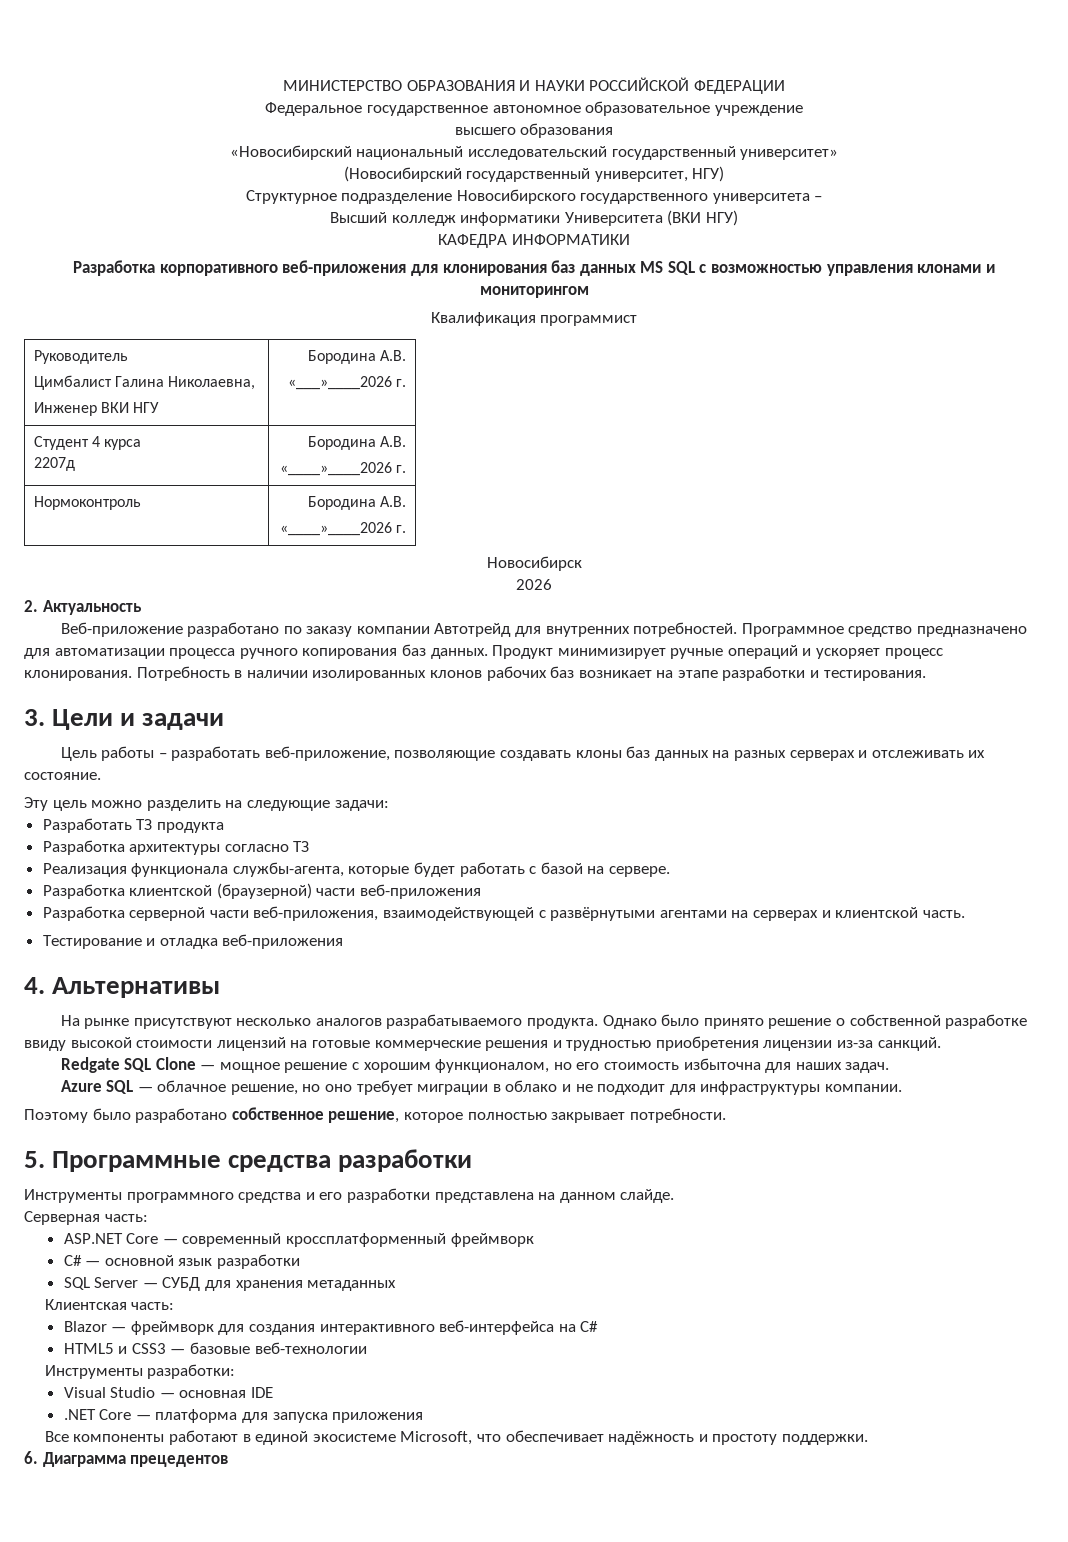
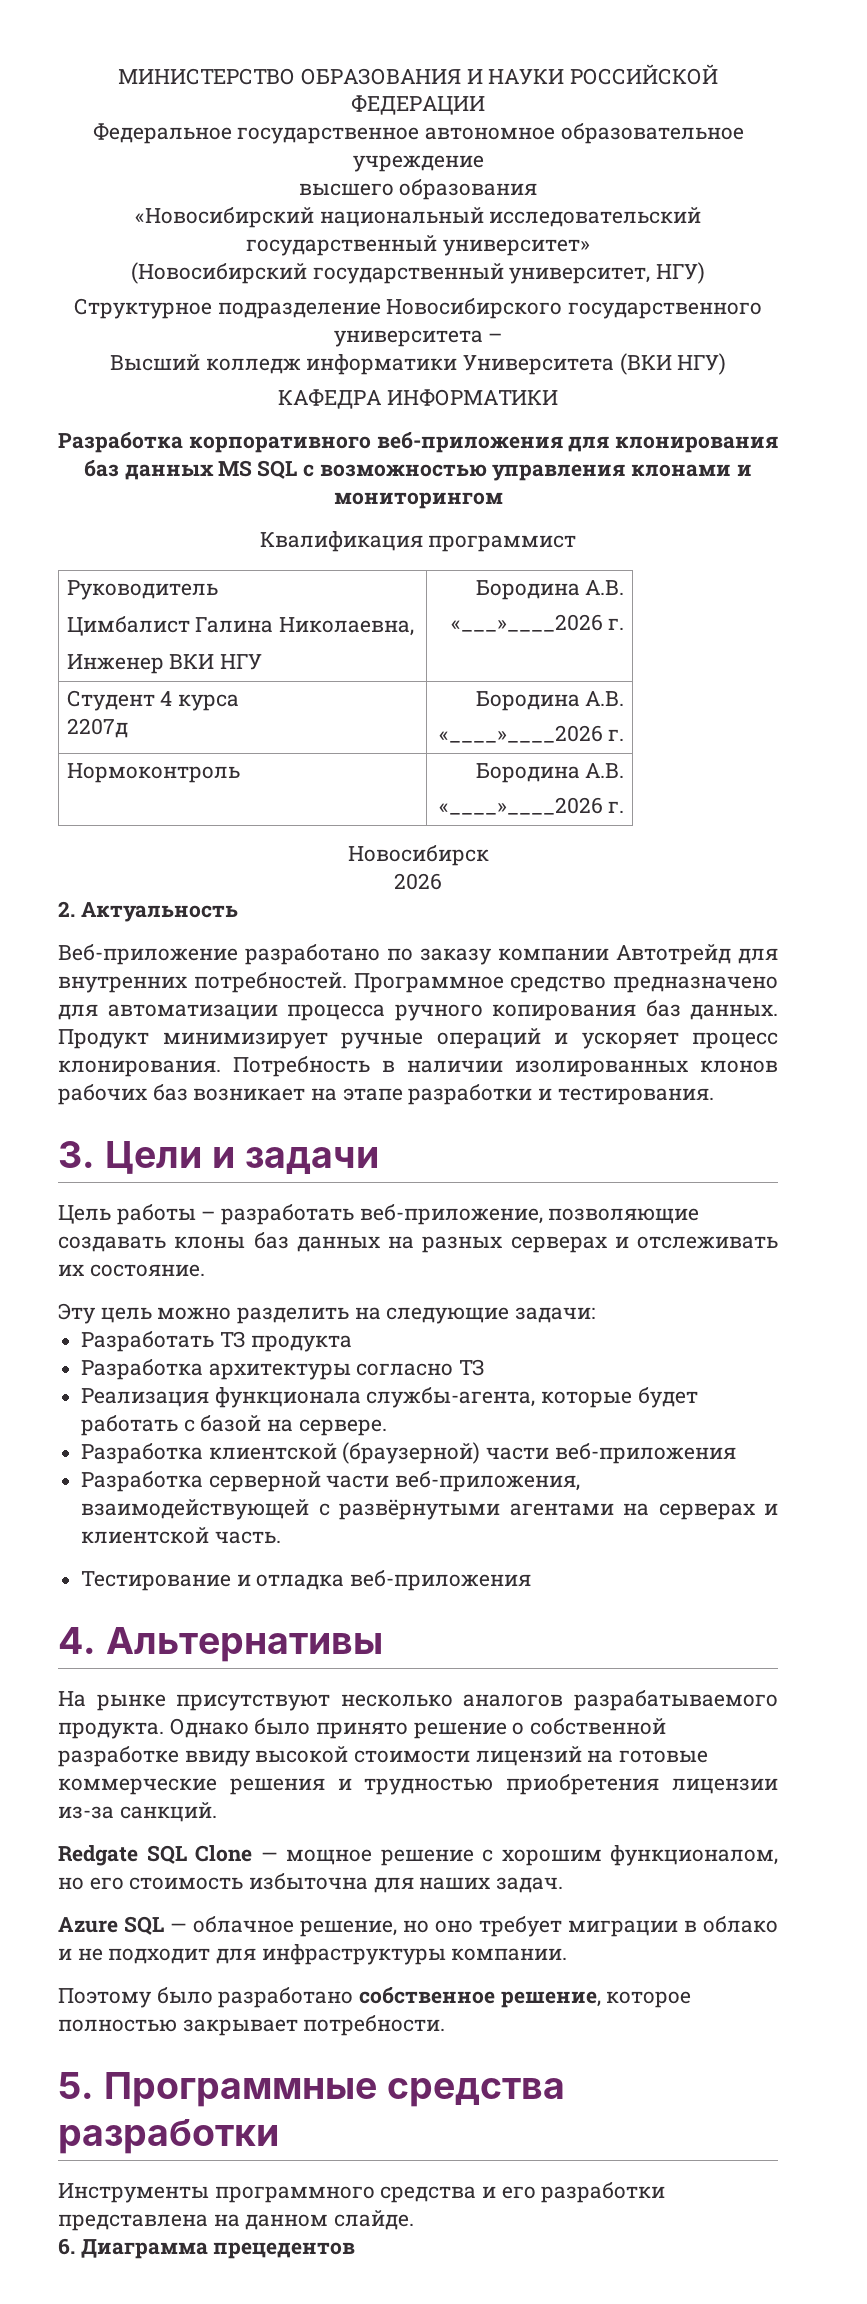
[24,1211,148,1225] [63,1233,534,1247] [63,1254,300,1269] [63,1277,397,1291] [44,1299,175,1310] [63,1320,599,1335] [63,1342,367,1354] [44,1364,236,1379] [63,1387,273,1398] [63,1409,424,1423] [44,1430,868,1445] // Серверная часть: // ASP.NET Core — современный кроссплатформенный фреймворк // C# — основной язык разработки // SQL Server — СУБД для хранения метаданных // Клиентская часть: // Blazor — фреймворк для создания интерактивного веб-интерфейса на C# // HTML5 и CSS3 — базовые веб-технологии // Инструменты разработки: // Visual Studio — основная IDE // .NET Core — платформа для запуска приложения // Все компоненты работают в единой экосистеме Microsoft, что обеспечивает надёжность и простоту поддержки. -> (415, 2220) none

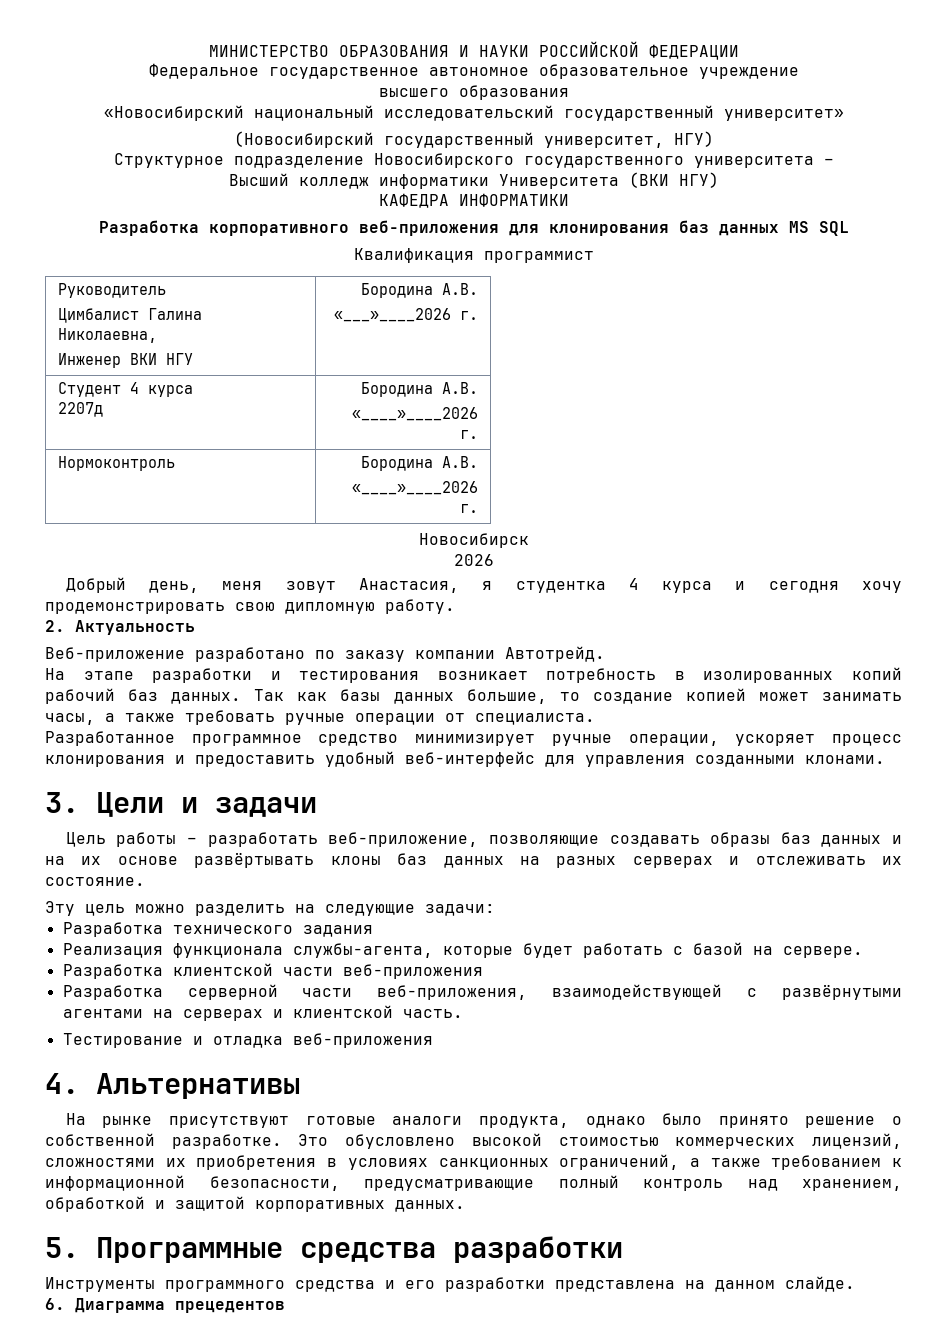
[303,464,752,481] [333,492,503,509] c возможностью управления клонами и мониторингом -> (849, 228) none
(442, 881) none -> [65,577,903,593] [45,599,455,614] // Добрый день, меня зовут Анастасия, я студентка 4 курса и сегодня хочу продемонстрировать свою дипломную работу.
[616,944,778,965] [58,972,778,993] [58,1000,778,1021] [58,1028,778,1049] [58,1056,778,1077] [58,1084,714,1105] Автотрейд для внутренних потребностей. Программное средство предназначено для автоматизации процесса ручного копирования баз данных. Продукт минимизирует ручные операций и ускоряет процесс клонирования. Потребность в наличии изолированных клонов рабочих баз возникает на этапе разработки и тестирования. -> [505,646,605,662] [45,667,902,683] [45,688,903,704] [45,710,595,725] [45,731,902,746] [45,751,885,767] Автотрейд. // На этапе разработки и тестирования возникает потребность в изолированных копий рабочий баз данных. Так как базы данных большие, то создание копией может занимать часы, а также требовать ручные операции от специалиста. // Разработанное программное средство минимизирует ручные операции, ускоряет процесс клонирования и предоставить удобный веб-интерфейс для управления созданными клонами.
(166, 1244) none -> [710,832,903,847] [45,852,315,868] образы баз данных и на их основе развёртывать
[81,1331,353,1352] [81,1359,486,1380] Разработать ТЗ продукта // Разработка архитектуры согласно ТЗ -> [62,922,373,937] Разработка технического задания
[342,1442,481,1464] (браузерной) -> (273, 969) none
[340,1690,778,1711] [58,1718,249,1739] несколько аналогов разрабатываемого продукта. Однако -> [305,1116,646,1128] готовые аналоги продукта, однако
[58,1746,709,1767] [58,1774,778,1795] [58,1802,217,1822] [58,1845,778,1866] [58,1873,564,1893] [58,1916,778,1937] [58,1944,568,1965] [58,1987,692,2008] [58,2015,446,2036] разработке ввиду высокой стоимости лицензий на готовые коммерческие решения и трудностью приобретения лицензии из-за санкций. // Redgate SQL Clone — мощное решение с хорошим функционалом, но его стоимость избыточна для наших задач. // Azure SQL — облачное решение, но оно требует миграции в облако и не подходит для инфраструктуры компании. // Поэтому было разработано собственное решение, которое полностью закрывает потребности. -> [171,1133,902,1149] [45,1154,903,1170] [45,1175,902,1191] [45,1196,465,1212] разработке. Это обусловлено высокой стоимостью коммерческих лицензий, сложностями их приобретения в условиях санкционных ограничений, а также требованием к информационной безопасности, предусматривающие полный контроль над хранением, обработкой и защитой корпоративных данных.

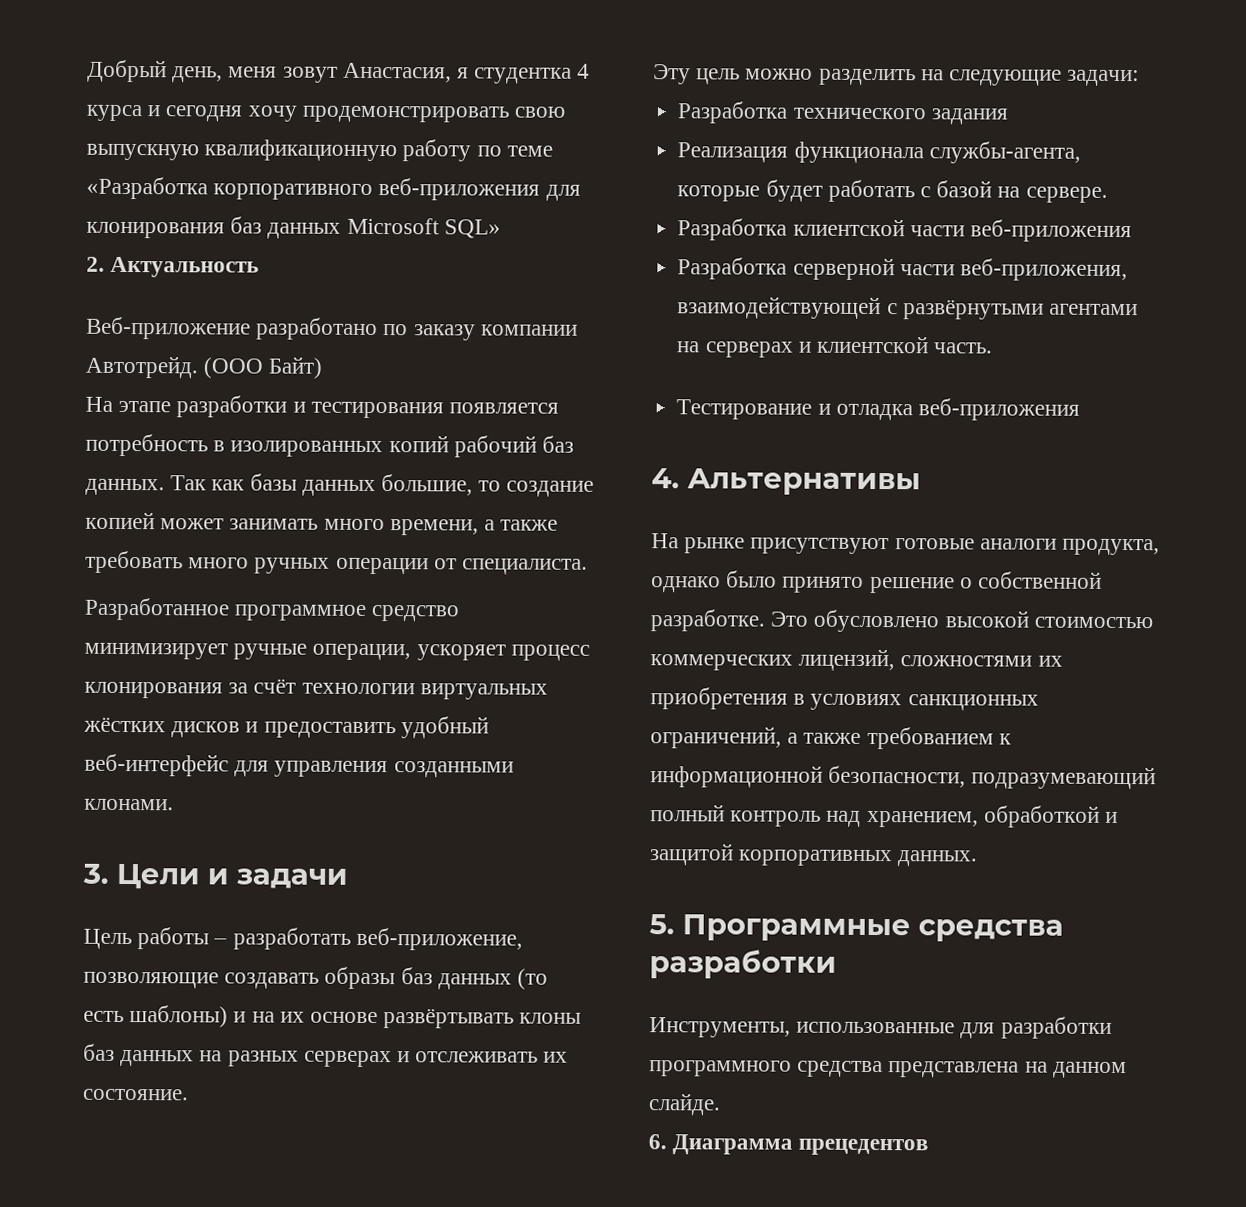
[208,41,739,60] [148,63,799,79] [378,85,569,100] [103,105,844,121] [233,131,714,148] [113,153,834,168] [228,172,719,189] [378,193,569,208] [98,220,849,236] [353,248,594,263] [57,283,166,298] [57,308,202,323] [57,328,157,343] [57,353,193,368] [361,283,479,298] [334,308,479,322] [57,382,193,397] [57,402,103,417] [361,382,479,397] [352,407,479,421] [460,430,479,439] [57,456,175,471] [361,456,479,471] [352,481,479,495] [460,504,479,513] [418,533,529,548] [453,554,494,566] МИНИСТЕРСТВО ОБРАЗОВАНИЯ И НАУКИ РОССИЙСКОЙ ФЕДЕРАЦИИ // Федеральное государственное автономное образовательное учреждение // высшего образования // «Новосибирский национальный исследовательский государственный университет» // (Новосибирский государственный университет, НГУ) // Структурное подразделение Новосибирского государственного университета – // Высший колледж информатики Университета (ВКИ НГУ) // КАФЕДРА ИНФОРМАТИКИ // Разработка корпоративного веб-приложения для клонирования баз данных MS SQL // Квалификация программист // Руководитель // Цимбалист Галина Николаевна, // Инженер ВКИ НГУ | Бородина А.В. // «___»____2026 г. // Студент 4 курса // 2207д | Бородина А.В. // «____»____2026 г. // Нормоконтроль | Бородина А.В. // «____»____2026 г. // Новосибирск // 2026 // -> (87, 71) none
[285,599,455,614] дипломную работу. -> [86,139,553,162] [86,176,581,201] [86,216,501,239] выпускную квалификационную работу по теме «Разработка корпоративного веб-приложения для клонирования баз данных Microsoft SQL»
(605, 654) none -> [203,356,323,379] (ООО Байт)
[437,671,528,680] возникает -> [449,402,560,414] появляется
[45,713,95,725] часы, -> [323,518,479,536] много времени,
[285,713,345,725] ручные -> [188,557,331,574] много ручных
(165, 761) none -> [228,678,548,700] [83,716,241,738] за счёт технологии виртуальных жёстких дисков
(882, 841) none -> [517,968,549,990] [83,1005,229,1028] (то есть шаблоны)
[364,1179,534,1191] предусматривающие -> [971,766,1157,790] подразумевающий
[45,1277,545,1292] Инструменты программного средства и его разработки -> [649,1016,1112,1039] [649,1060,884,1078] Инструменты, использованные для разработки программного средства

